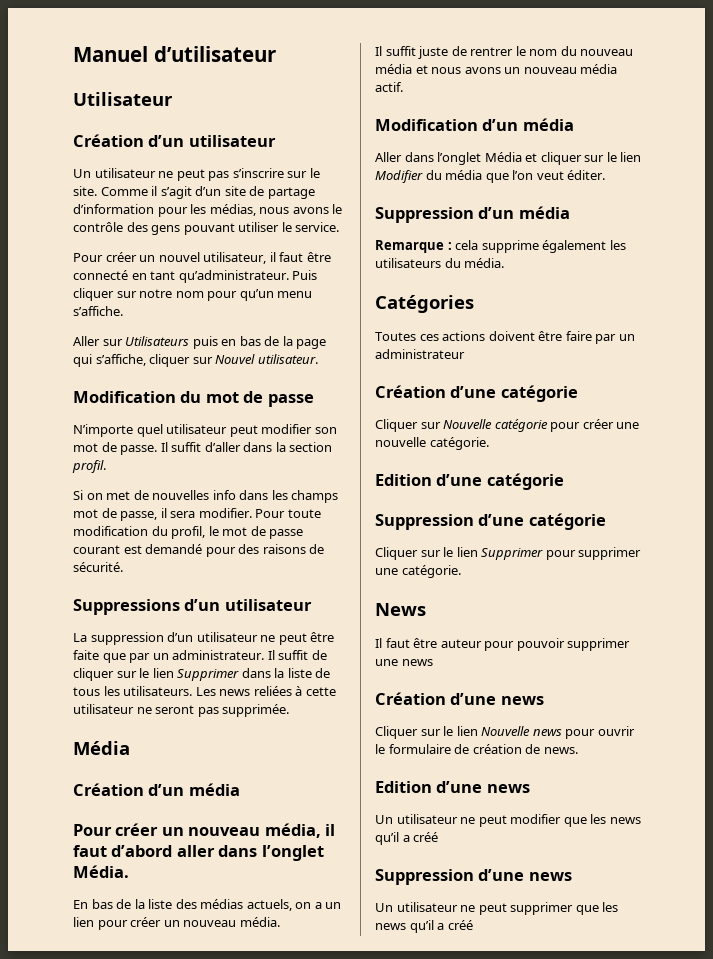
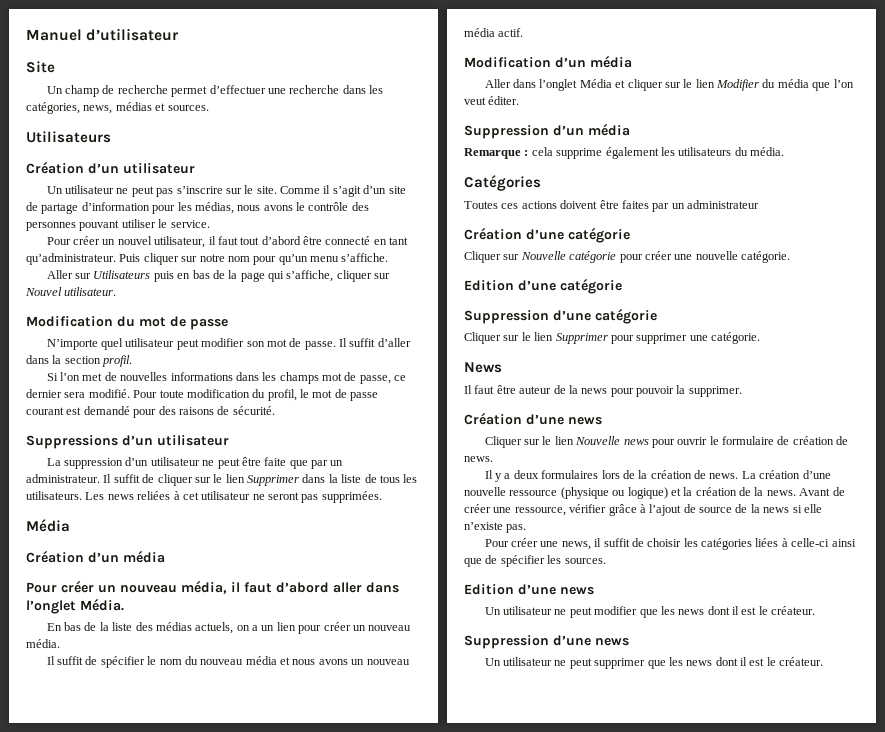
[73,92,173,106] Utilisateur -> [26,61,55,73] [46,85,384,97] [26,102,209,114] [26,131,111,143] Site // Un champ de recherche permet d’effectuer une recherche dans les catégories, news, médias et sources. // Utilisateurs
[151,225,181,235] gens -> [26,222,76,231] personnes
(304, 257) none -> [240,236,301,245] tout d’abord
[86,493,103,500] on -> [60,372,81,381] l’on
[212,490,236,500] info -> [170,372,233,381] informations
[160,508,252,518] il sera modifier. -> [394,375,407,381] [26,389,130,398] ce dernier sera modifié.
[305,687,336,696] cette -> [182,492,199,500] cet
[222,704,290,717] supprimée. -> [321,491,382,503] supprimées.
[418,46,514,59] juste de rentrer -> [85,656,145,668] de spécifier
[565,331,592,341] faire -> [621,200,649,209] faites
[484,638,631,651] [375,659,433,666] pour pouvoir supprimer une news -> [553,385,742,397] de la news pour pouvoir la supprimer.
(578, 750) none -> [484,470,831,482] [464,487,845,499] [464,504,822,516] [464,522,527,533] [484,538,856,550] [464,555,606,567] // Il y a deux formulaires lors de la création de news. La création d’une nouvelle ressource (physique ou logique) et la création de la news. Avant de créer une ressource, vérifier grâce à l’ajout de source de la news si elle n’existe pas. // Pour créer une news, il suffit de choisir les catégories liées à celle-ci ainsi que de spécifier les sources.
[375,832,439,845] qu’il a créé -> [707,606,816,615] dont il est le créateur.
[409,920,473,933] qu’il a créé -> [715,657,824,666] dont il est le créateur.

